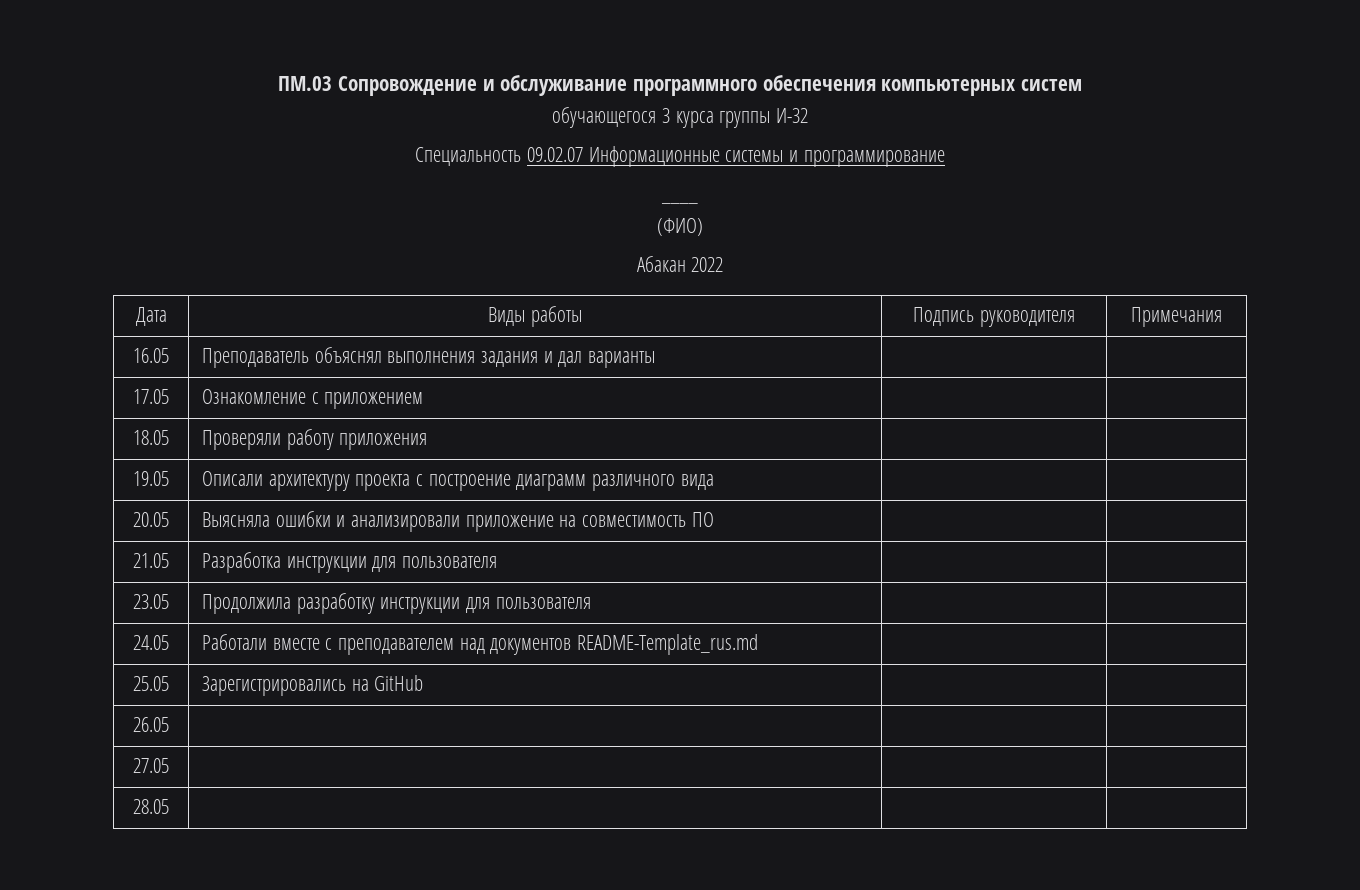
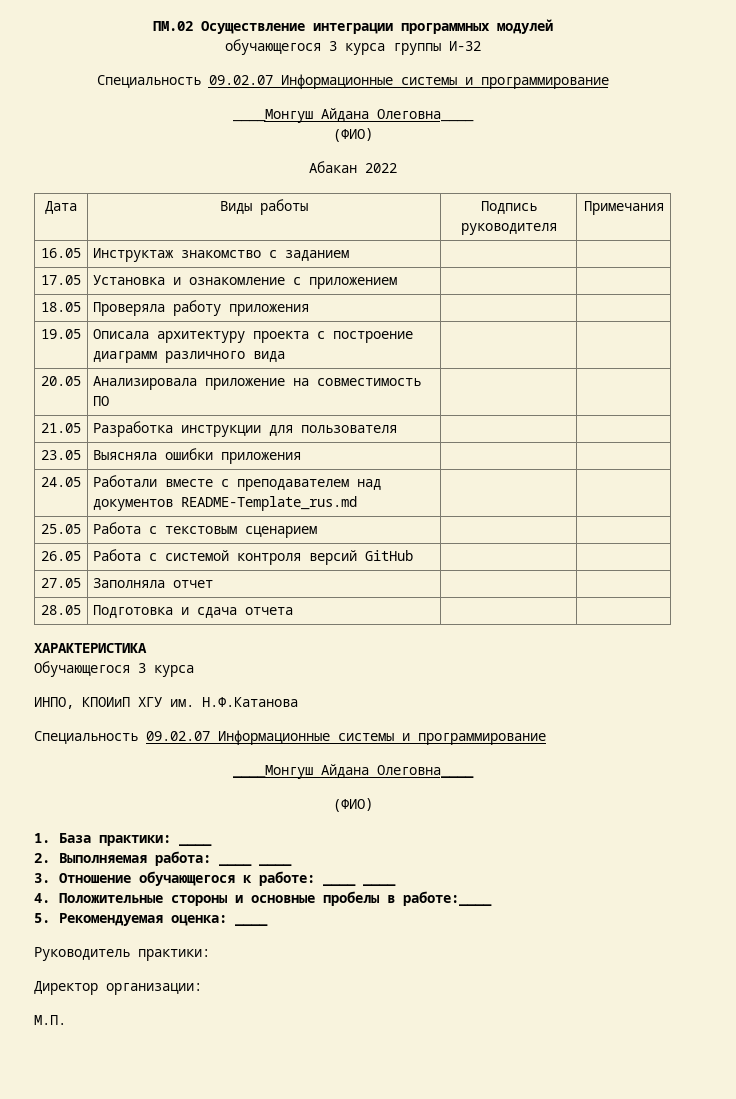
[278,75,1082,96] ПМ.03 Сопровождение и обслуживание программного обеспечения компьютерных систем -> [152,19,553,34] ПМ.02 Осуществление интеграции программных модулей
[661,201,698,204] ____ -> [232,108,474,123] ____Монгуш Айдана Олеговна____
[202,347,656,368] [133,389,169,404] [202,389,307,404] Преподаватель объяснял выполнения задания и дал варианты | | // 17.05 | Ознакомление -> [93,248,350,262] [41,275,81,285] [93,275,286,285] Инструктаж знакомство с заданием | | // 17.05 | Установка и ознакомление
[202,430,282,450] Проверяли -> [93,302,166,316] Проверяла
[202,471,264,486] Описали -> [93,329,150,339] Описала
[202,511,461,532] Выясняла ошибки и анализировали -> [93,376,198,390] Анализировала
[202,593,591,614] Продолжила разработку инструкции для пользователя -> [93,448,302,464] Выясняла ошибки приложения
[202,675,424,696] [133,717,169,732] Зарегистрировались на GitHub | | // 26.05 | -> [93,522,318,538] [41,551,81,561] [93,549,414,565] Работа с текстовым сценарием | | // 26.05 | Работа с системой контроля версий GitHub
(169, 765) none -> [93,578,214,588] Заполняла отчет
(169, 806) | | -> [93,605,294,618] [34,643,147,653] [34,661,194,677] [34,697,298,709] [34,730,546,745] [232,764,474,779] [332,798,373,812] [34,833,212,846] [34,851,292,866] [34,871,396,886] [34,891,492,906] [34,913,268,926] [34,947,210,961] [34,981,202,995] [34,1015,66,1025] Подготовка и сдача отчета | | // ХАРАКТЕРИСТИКА // Обучающегося 3 курса // ИНПО, КПОИиП ХГУ им. Н.Ф.Катанова // Специальность 09.02.07 Информационные системы и программирование // ____Монгуш Айдана Олеговна____ // (ФИО) // 1. База практики: ____ // 2. Выполняемая работа: ____ ____ // 3. Отношение обучающегося к работе: ____ ____ // 4. Положительные стороны и основные пробелы в работе:____ // 5. Рекомендуемая оценка: ____ // Руководитель практики: // Директор организации: // М.П.

